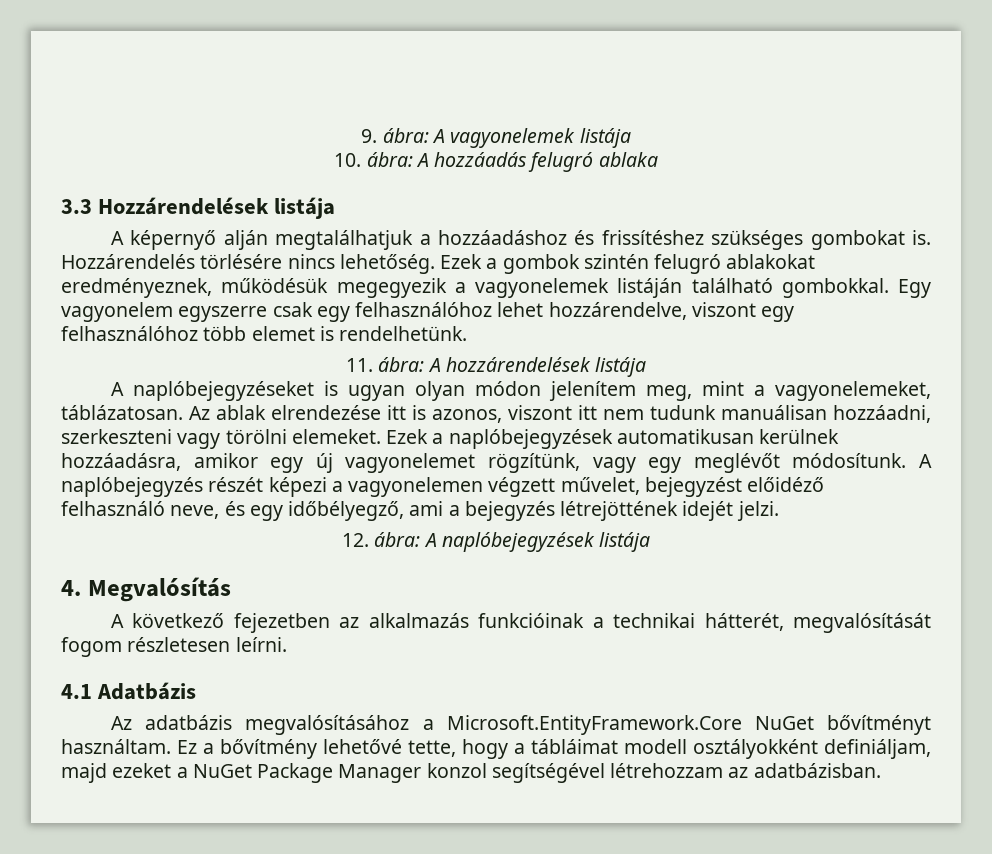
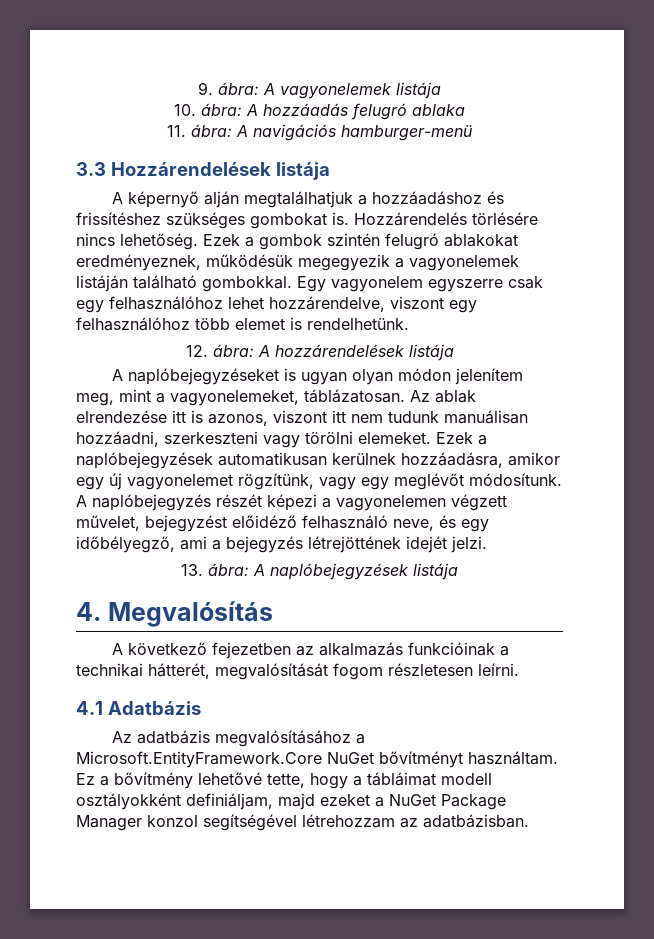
(658, 159) none -> [167,124,472,141] // 11. ábra: A navigációs hamburger-menü
[345,358,373,372] 11. -> [185,345,208,357] 12.
[341,533,369,547] 12. -> [181,564,203,576] 13.

